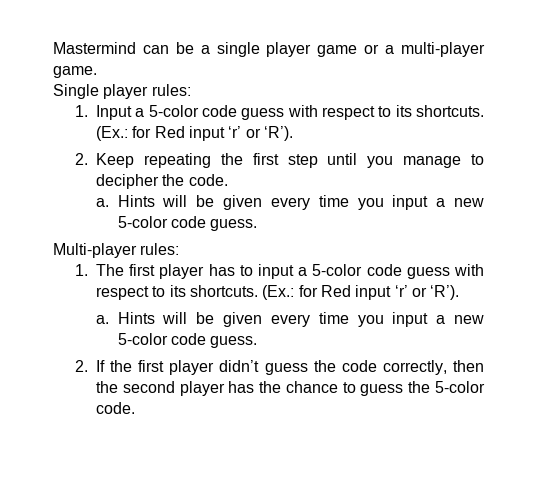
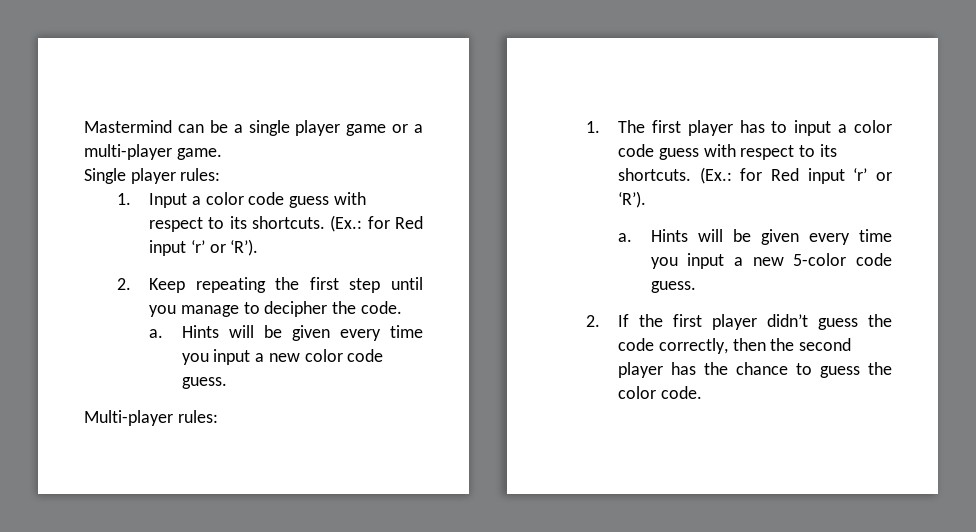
[148,105,199,117] 5-color -> [205,192,244,205] color
[117,216,168,228] 5-color -> [304,349,343,362] color
[312,264,363,276] 5-color -> [854,120,892,133] color
[435,381,485,393] 5-color -> [618,386,657,399] color

